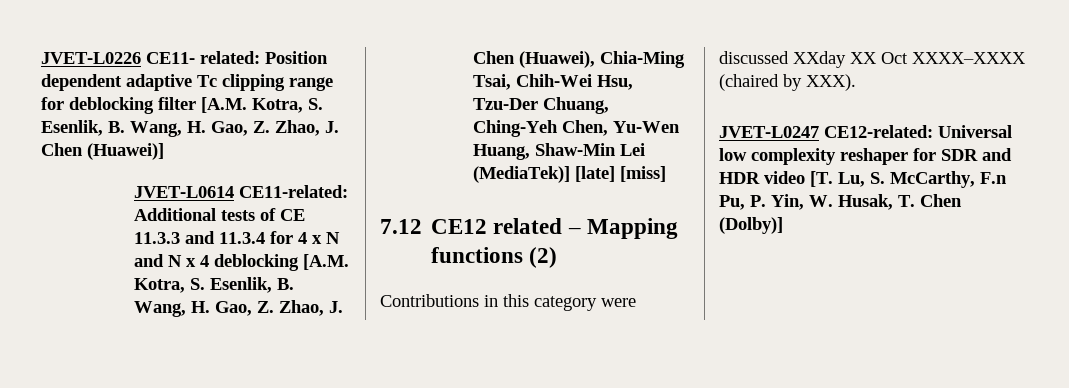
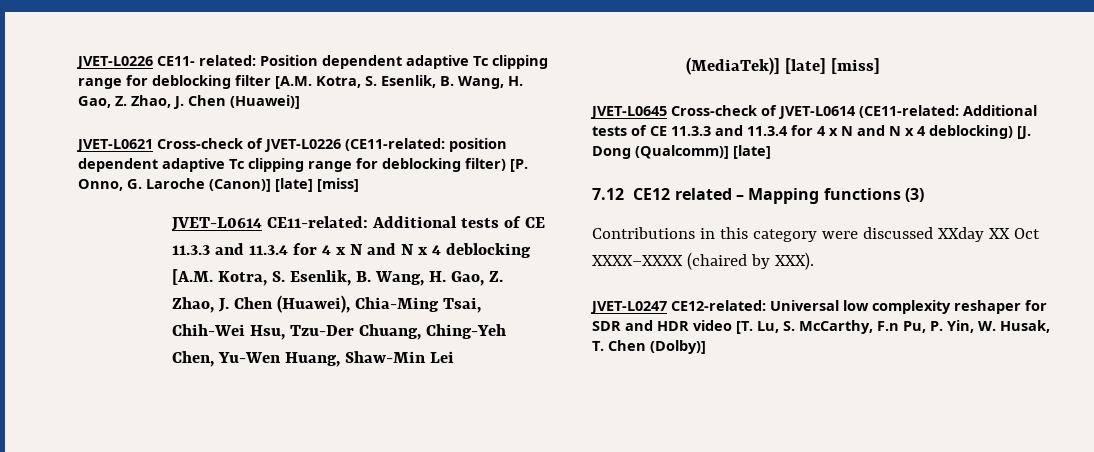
(164, 151) none -> [76,138,507,152] [78,158,528,172] [78,178,359,192] // JVET-L0621 Cross-check of JVET-L0226 (CE11-related: position dependent adaptive Tc clipping range for deblocking filter) [P. Onno, G. Laroche (Canon)] [late] [miss]
(666, 174) none -> [590,105,1037,119] [592,125,1031,139] [592,145,771,159] // JVET-L0645 Cross-check of JVET-L0614 (CE11-related: Additional tests of CE 11.3.3 and 11.3.4 for 4 x N and N x 4 deblocking) [J. Dong (Qualcomm)] [late]
[529,247,558,268] (2) -> [904,188,924,202] (3)

